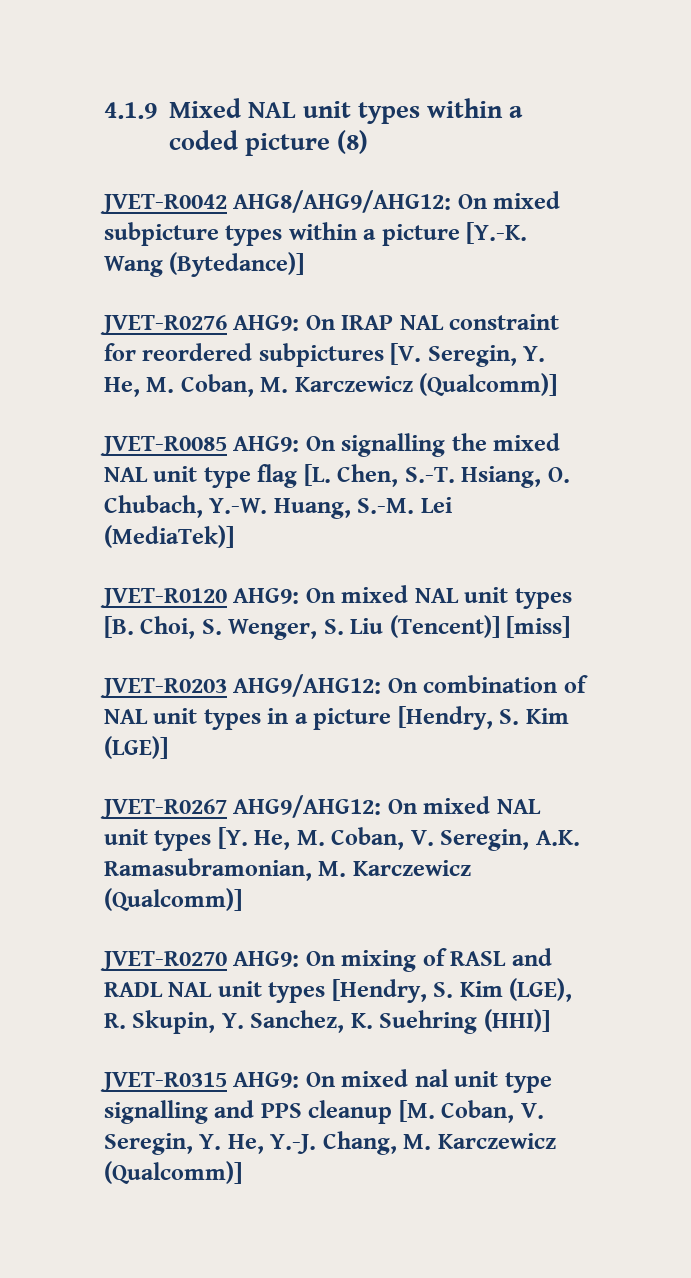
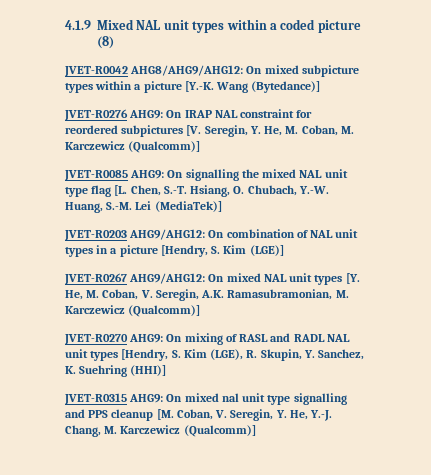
[100,585,572,609] [104,615,571,640] // JVET-R0120 AHG9: On mixed NAL unit types [B. Choi, S. Wenger, S. Liu (Tencent)] [miss] -> (222, 206) none

